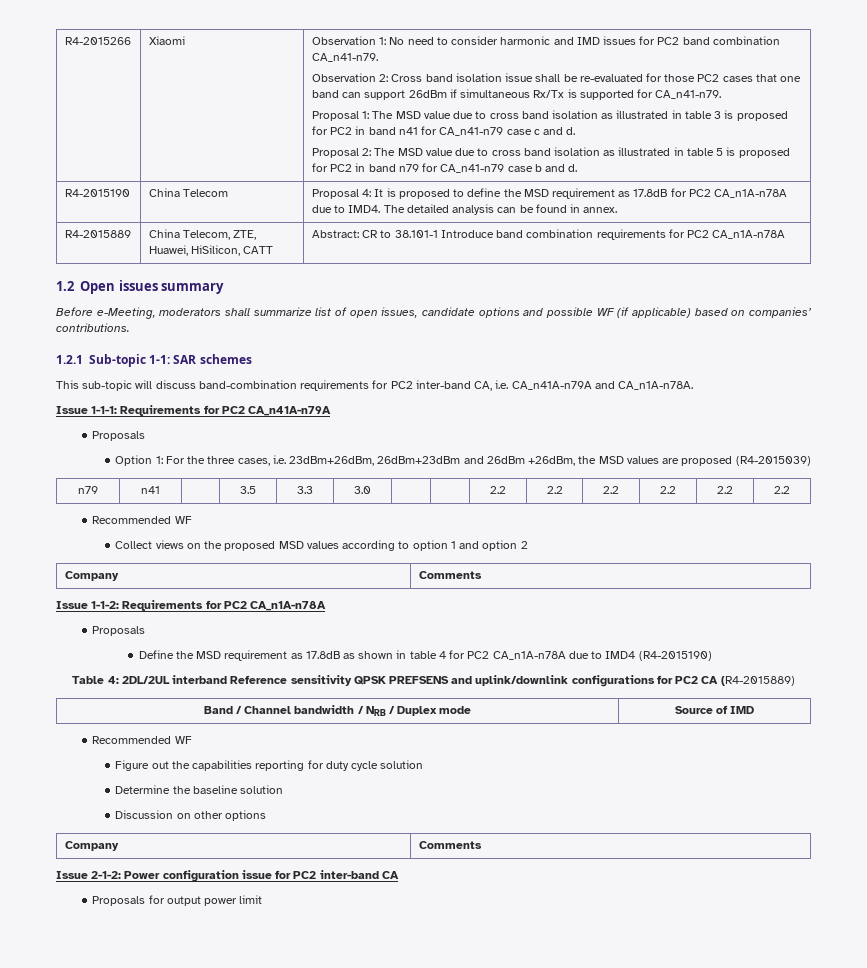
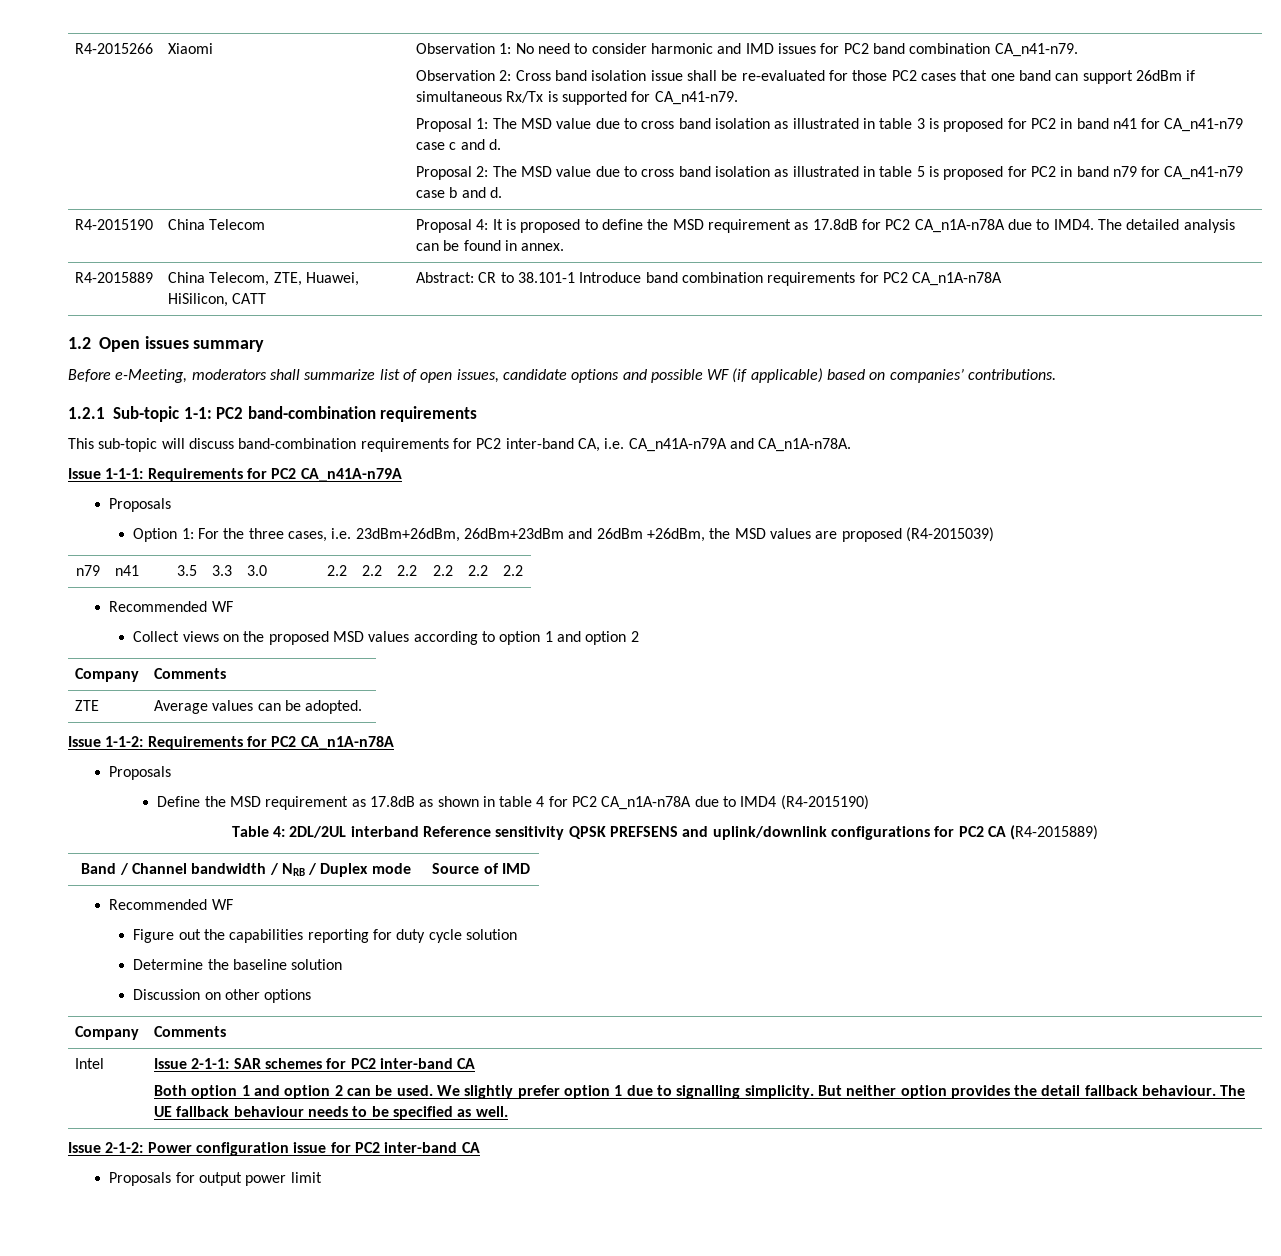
[173,354,252,364] SAR schemes -> [216,406,478,422] PC2 band-combination requirements
(482, 575) none -> [75,700,100,711] [154,700,363,714] // ZTE | Average values can be adopted.
(482, 845) none -> [75,1058,105,1069] [154,1058,476,1069] [154,1085,1246,1099] [154,1106,508,1120] // Intel | Issue 2-1-1: SAR schemes for PC2 inter-band CA // Both option 1 and option 2 can be used. We slightly prefer option 1 due to signalling simplicity. But neither option provides the detail fallback behaviour. The UE fallback behaviour needs to be specified as well.

